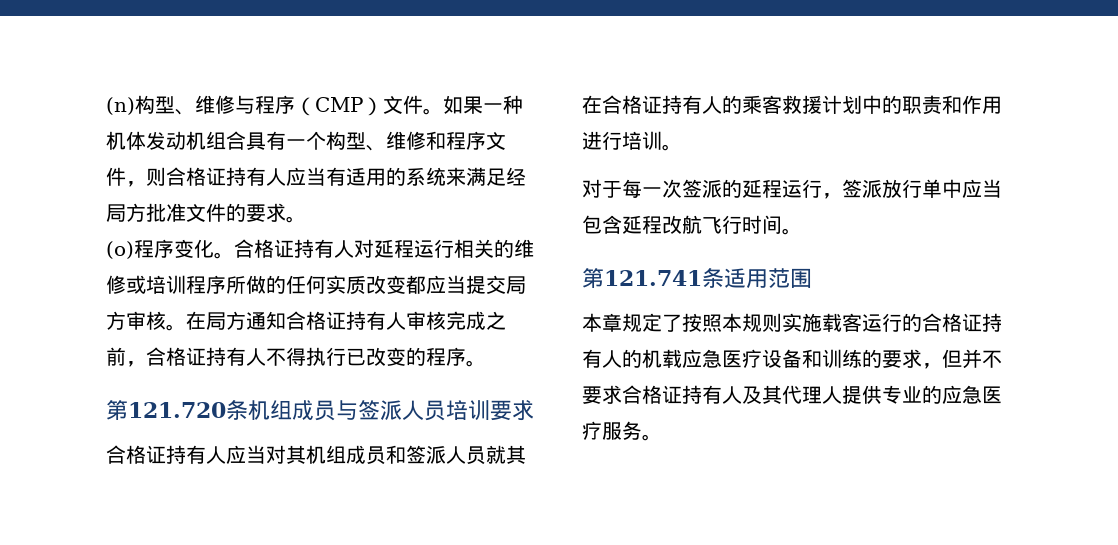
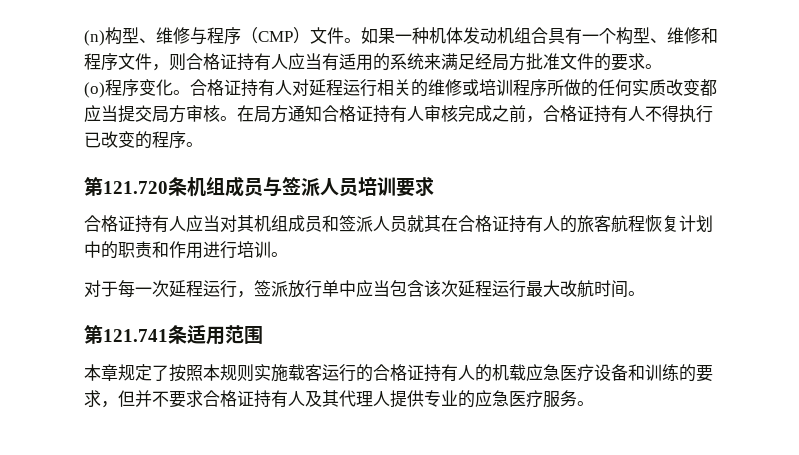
[742,95,822,114] 乘客救援 -> [577,215,679,233] 旅客航程恢复
[682,179,742,198] 签派的 -> (169, 288) none
[622,215,742,234] 延程改航飞行 -> [424,280,594,298] 该次延程运行最大改航

